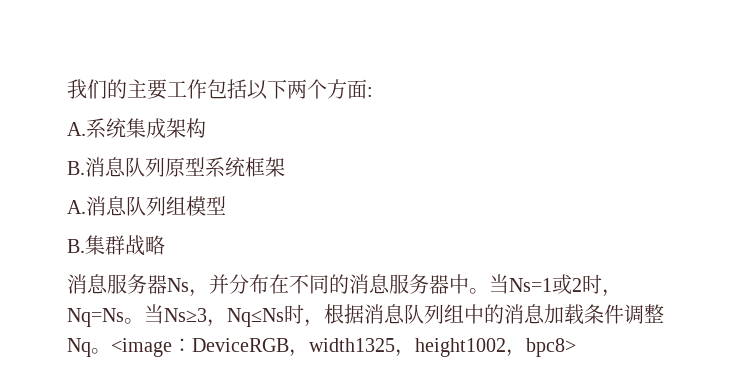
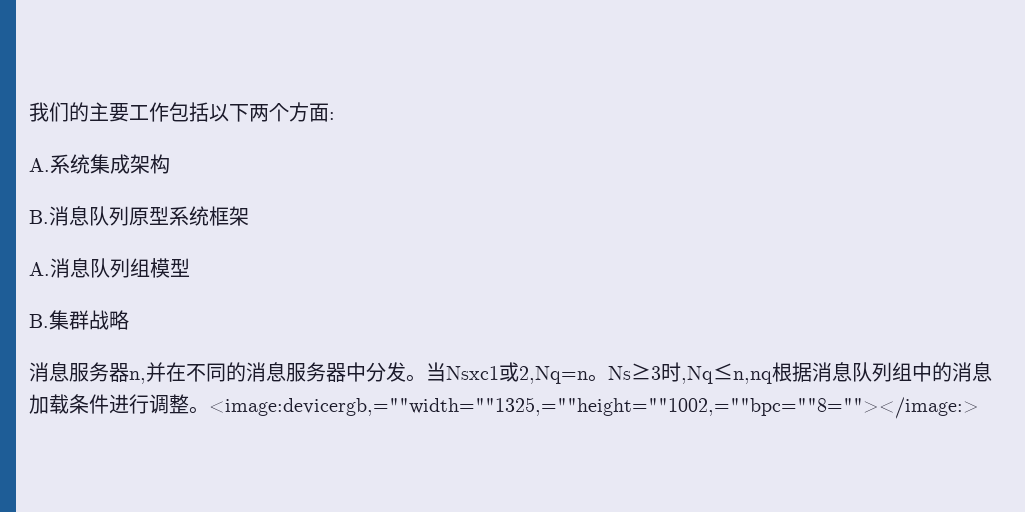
[167,274,269,297] Ns，并分布 -> [129,362,166,384] n,并
[469,274,622,297] [67,304,324,327] 。当Ns=1或2时，Nq=Ns。当Ns≥3，Nq≤Ns时， -> [366,362,772,384] 分发。当Nsxc1或2,Nq=n。Ns≥3时,Nq≤n,nq
[624,304,664,324] [67,338,576,357] 调整Nq。<image：DeviceRGB，width1325，height1002，bpc8> -> [109,394,979,419] 进行调整。<image:devicergb,=""width=""1325,=""height=""1002,=""bpc=""8=""></image:>

